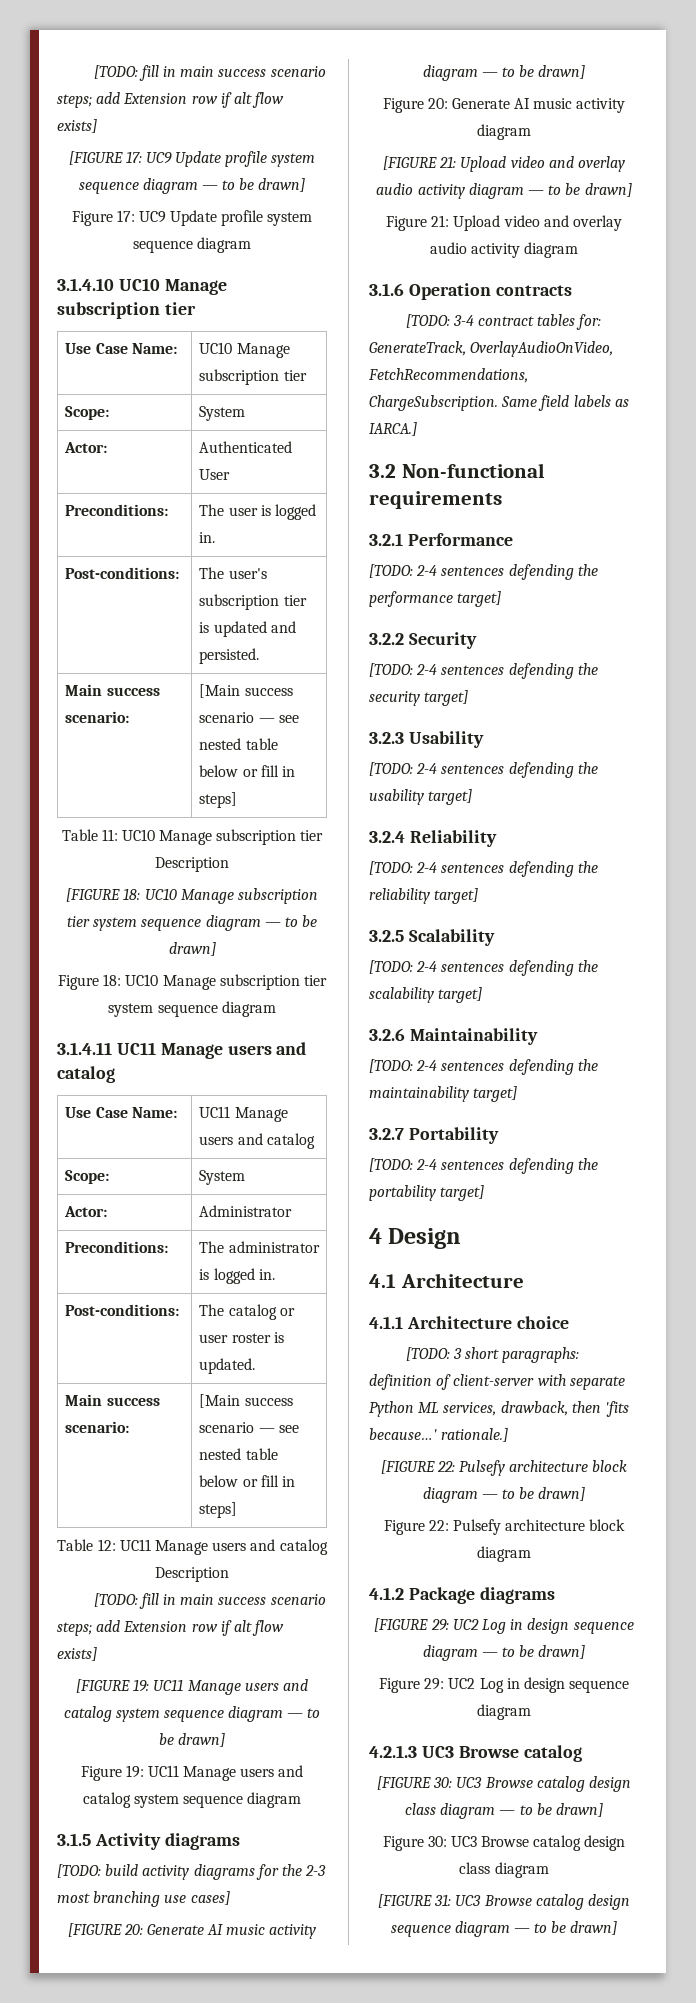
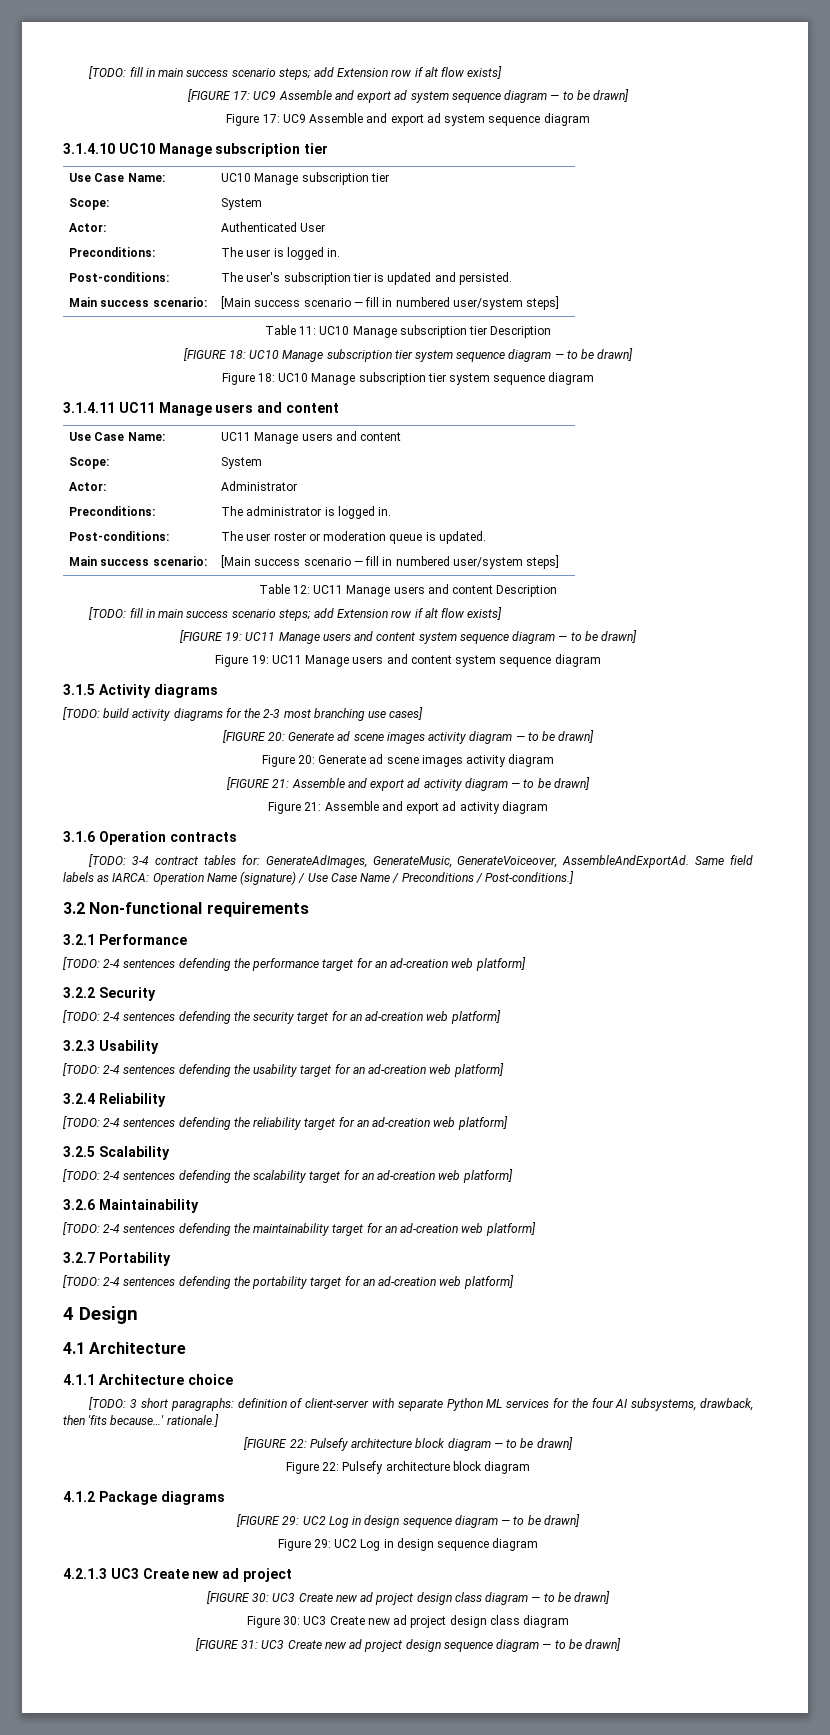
[175,151,268,167] Update profile -> [278,90,408,103] Assemble and export ad
[170,210,264,226] Update profile -> [309,113,441,126] Assemble and export ad
[278,715,299,723] [199,738,278,750] [199,765,295,777] see nested table below or fill in -> [365,297,523,310] fill in numbered user/system
[57,1066,115,1083] catalog -> [285,403,339,413] content
[266,1133,315,1149] catalog -> [360,432,402,441] content
[228,1304,295,1320] [199,1333,271,1343] catalog or user roster -> [246,531,423,544] user roster or moderation queue
[278,1425,299,1433] [199,1448,278,1460] [199,1475,295,1487] see nested table below or fill in -> [365,556,523,569] fill in numbered user/system
[279,1539,328,1555] catalog -> [452,585,494,594] content
[63,1706,112,1722] catalog -> [376,632,416,641] content
[82,1792,131,1808] catalog -> [410,655,452,664] content
[207,1924,266,1935] AI music -> [337,731,425,744] ad scene images
[514,98,573,109] AI music -> [369,754,463,767] ad scene images
[460,156,625,172] [376,183,414,195] Upload video and overlay audio -> [291,778,421,791] Assemble and export ad
[453,215,622,231] [429,242,467,254] Upload video and overlay audio -> [324,801,457,814] Assemble and export ad
[369,341,614,357] [368,368,528,383] [369,395,629,411] [369,422,417,436] GenerateTrack, OverlayAudioOnVideo, FetchRecommendations, ChargeSubscription. Same field labels as IARCA.] -> [265,855,753,868] [63,871,575,885] GenerateAdImages, GenerateMusic, GenerateVoiceover, AssembleAndExportAd. Same field labels as IARCA: Operation Name (signature) / Use Case Name / Preconditions / Post-conditions.]
[457,591,502,607] target] -> [322,957,526,971] target for an ad-creation web platform]
[424,690,469,706] target] -> [297,1010,501,1024] target for an ad-creation web platform]
[428,789,473,805] target] -> [300,1063,504,1077] target for an ad-creation web platform]
[434,888,479,904] target] -> [304,1116,508,1130] target for an ad-creation web platform]
[438,987,483,1003] target] -> [309,1169,513,1183] target for an ad-creation web platform]
[473,1086,518,1102] target] -> [332,1222,536,1236] target for an ad-creation web platform]
[440,1185,485,1201] target] -> [310,1275,514,1289] target for an ad-creation web platform]
[443,1402,497,1416] services, -> [506,1398,697,1411] services for the four AI subsystems,
[458,1745,582,1762] Browse catalog -> [142,1568,292,1582] Create new ad project
[484,1776,585,1792] Browse catalog -> [298,1592,414,1605] Create new ad project
[481,1835,582,1851] Browse catalog -> [329,1615,447,1628] Create new ad project
[483,1894,584,1910] Browse catalog -> [287,1639,403,1652] Create new ad project

